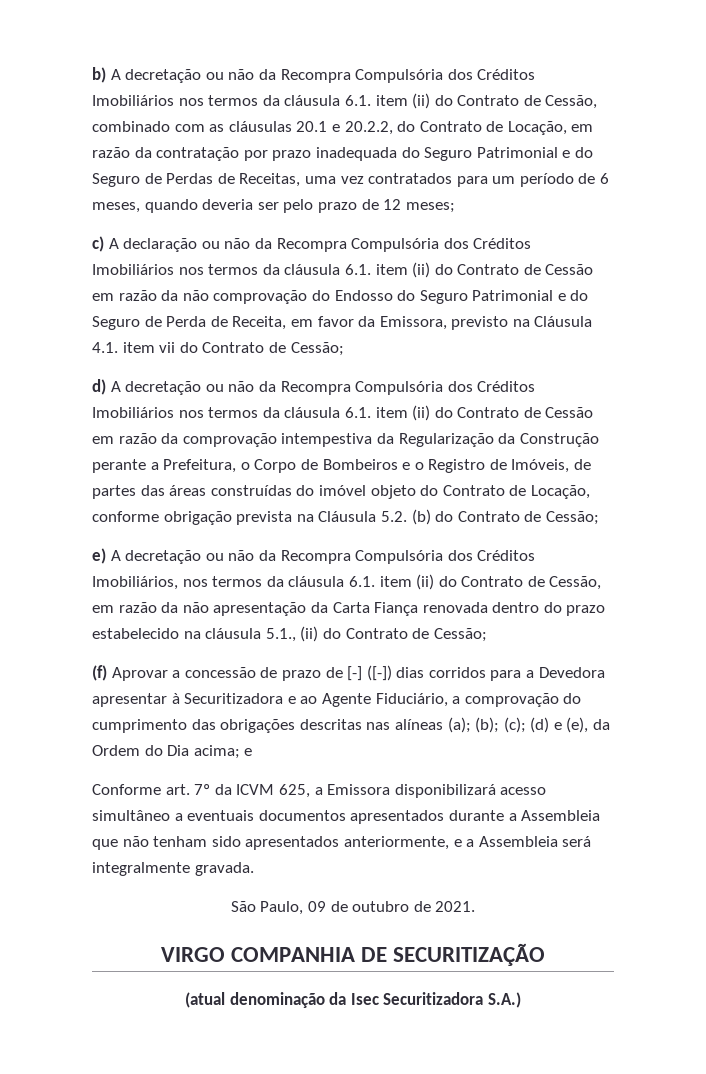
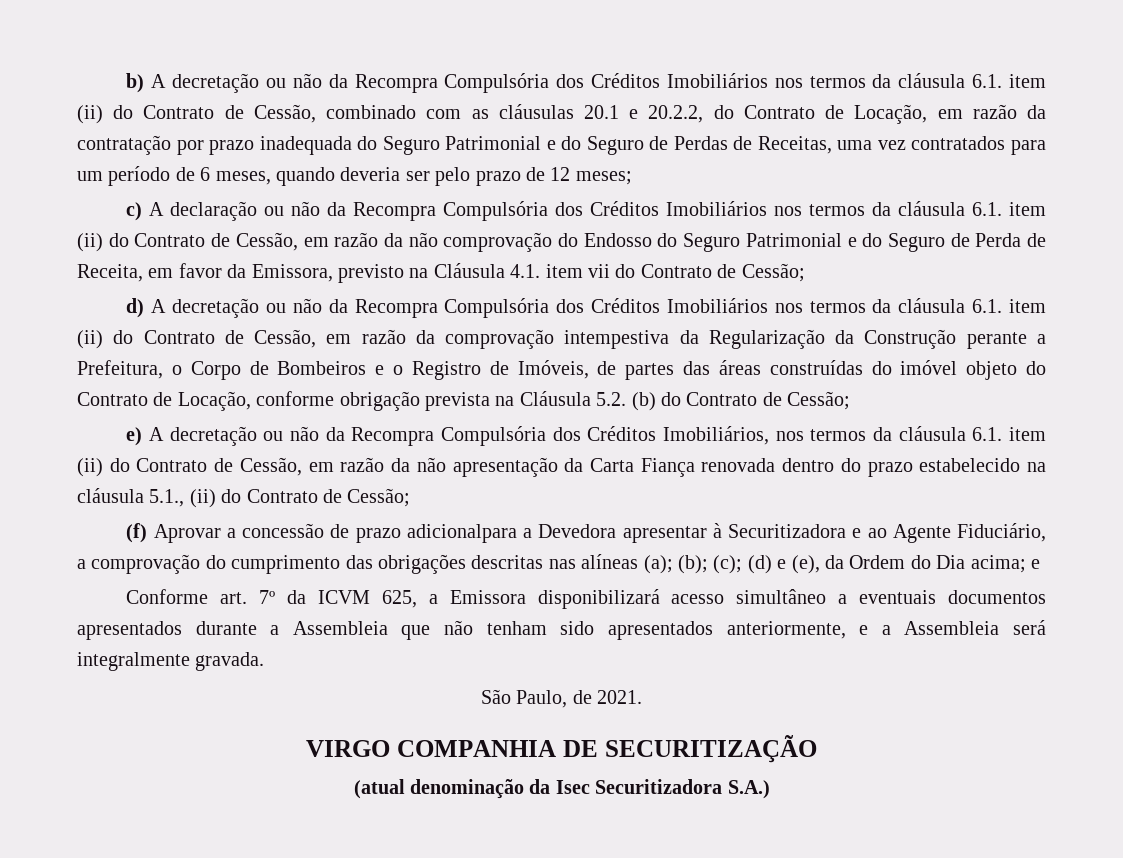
[545,264,594,275] Cessão -> [235,232,298,251] Cessão,
[545,407,594,418] Cessão -> [254,329,317,348] Cessão,
[325,665,522,681] de [-] ([-]) dias corridos para -> [406,524,517,543] adicionalpara
[307,901,410,912] 09 de outubro -> (568, 699) none

